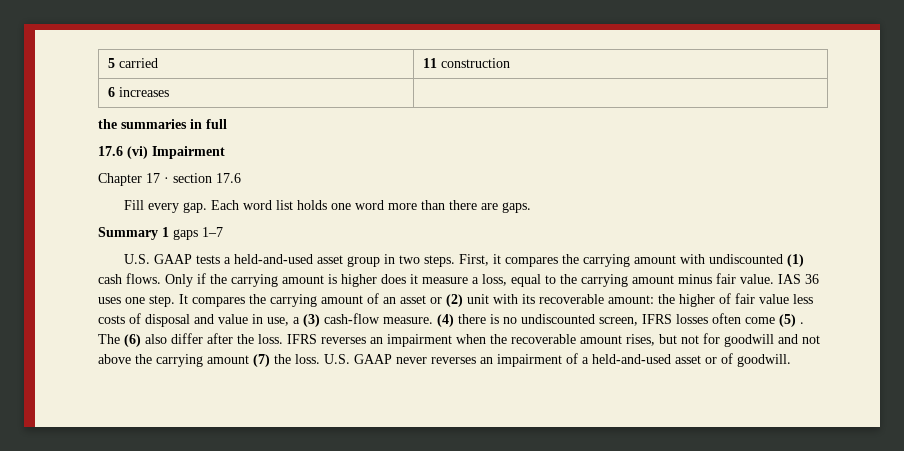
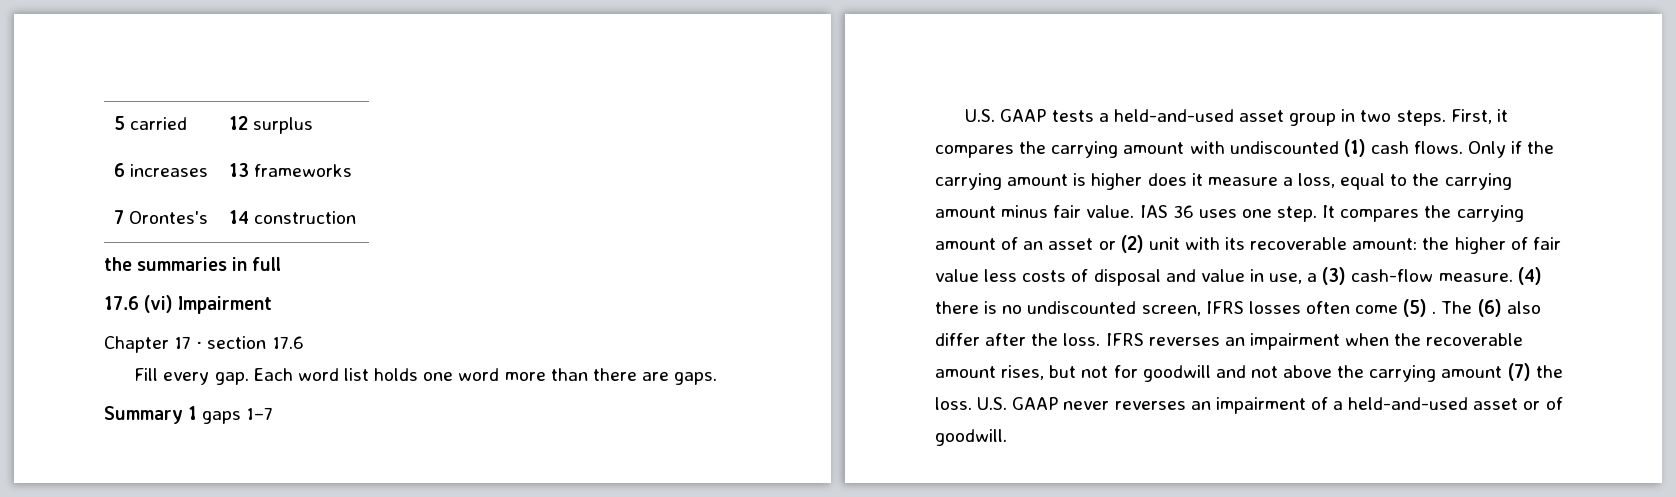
[422,58,510,68] 11 construction -> [228,116,313,134] 12 surplus
(169, 92) none -> [228,163,352,177] [113,210,208,224] [228,210,356,224] 13 frameworks // 7 Orontes's | 14 construction

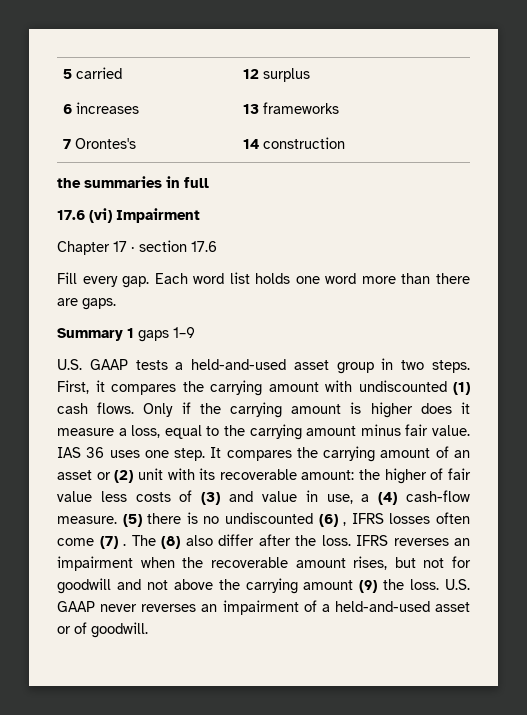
[246,407,274,420] 1–7 -> [173,327,195,338] 1–9
[1093,269,1161,286] disposal -> [201,492,221,505] (3)
[1322,267,1347,285] (3) -> [378,492,398,505] (4)
[1517,267,1542,285] (4) -> [122,514,142,527] (5)
[1141,305,1201,316] screen, -> [318,514,347,527] (6) ,
[1403,299,1428,317] (5) -> [99,536,118,549] (7)
[1477,299,1502,317] (6) -> [161,536,180,549] (8)
[1507,363,1531,381] (7) -> [359,580,378,593] (9)

